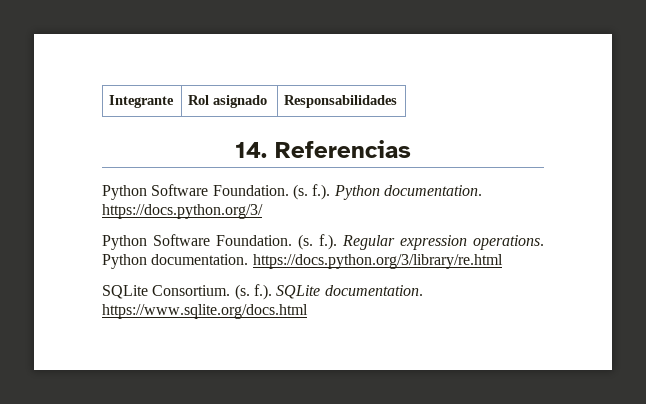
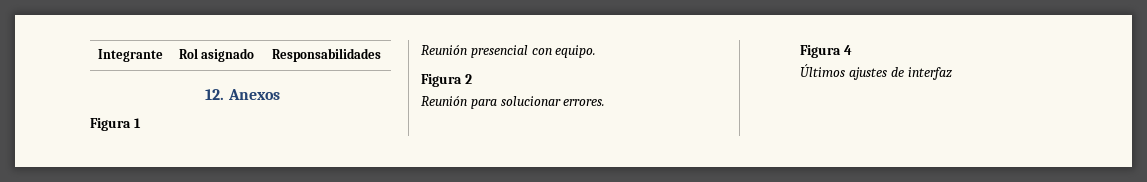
[235,140,411,158] [102,184,482,200] [102,204,263,219] [102,234,544,250] [102,254,503,269] [102,284,423,300] [102,304,308,319] 14. Referencias // Python Software Foundation. (s. f.). Python documentation. https://docs.python.org/3/ // Python Software Foundation. (s. f.). Regular expression operations. Python documentation. https://docs.python.org/3/library/re.html // SQLite Consortium. (s. f.). SQLite documentation. https://www.sqlite.org/docs.html -> [205,89,280,100] [90,118,141,131] [421,45,597,58] [421,74,472,87] [421,96,606,109] [800,45,853,58] [800,64,952,80] 12. Anexos // Figura 1 // Reunión presencial con equipo. // Figura 2 // Reunión para solucionar errores. // Figura 4 // Últimos ajustes de interfaz

